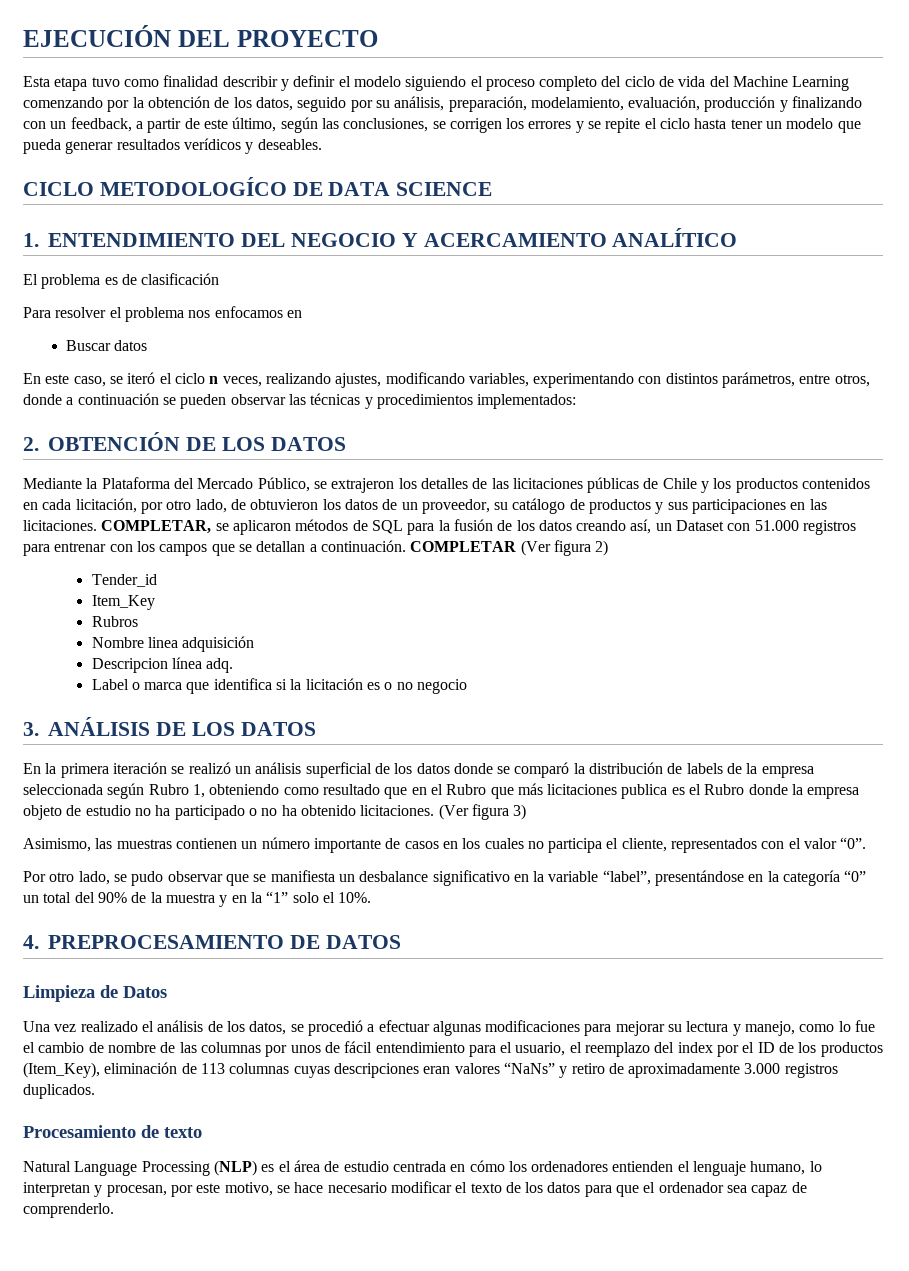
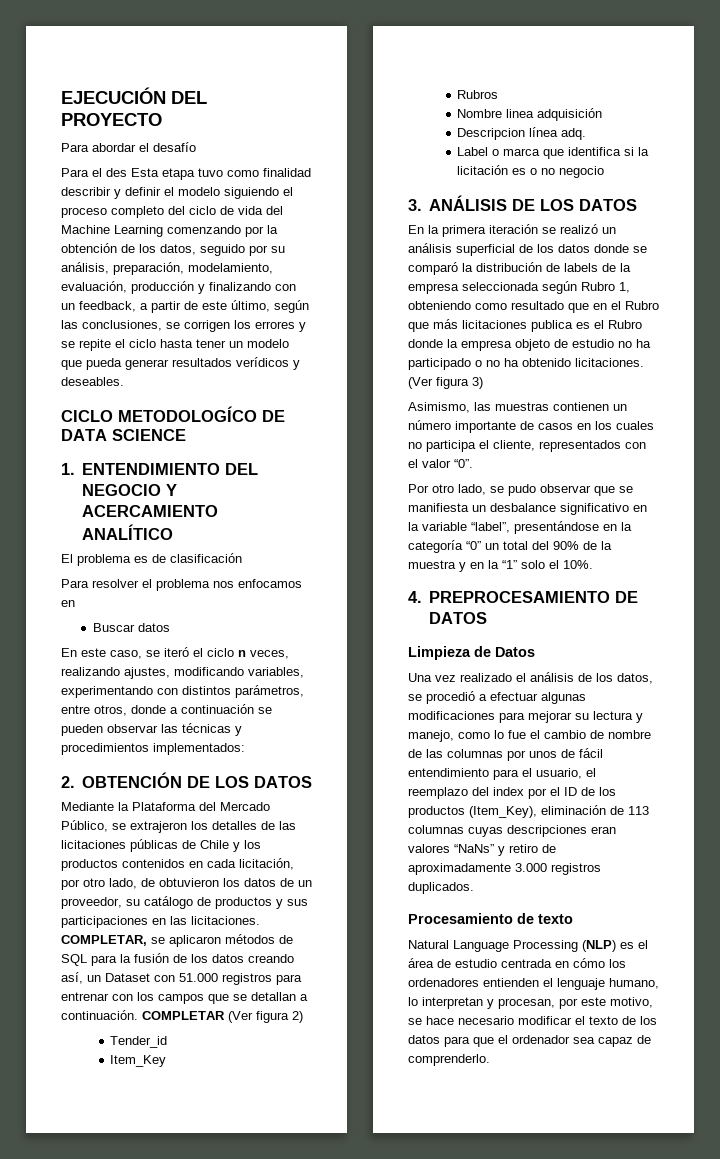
(378, 38) none -> [61,142,196,152] [61,168,127,177] Para abordar el desafío // Para el des

